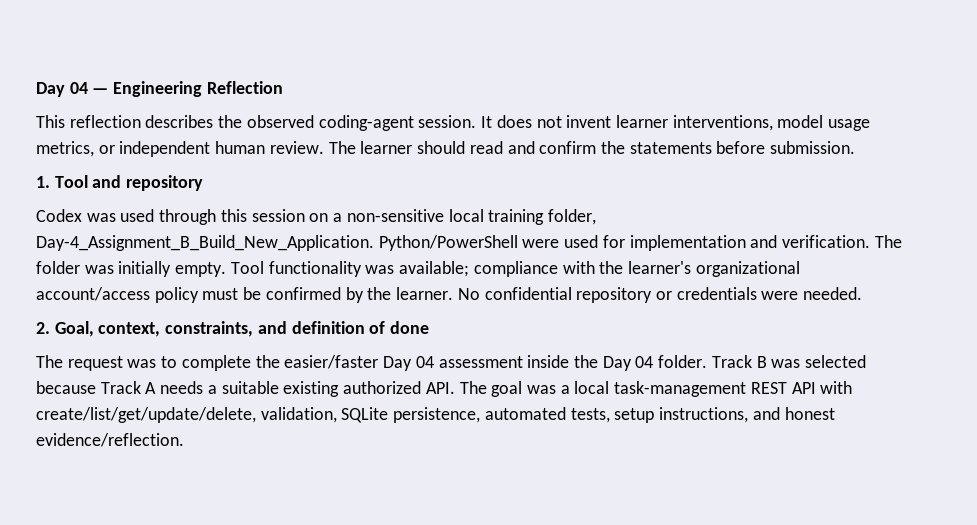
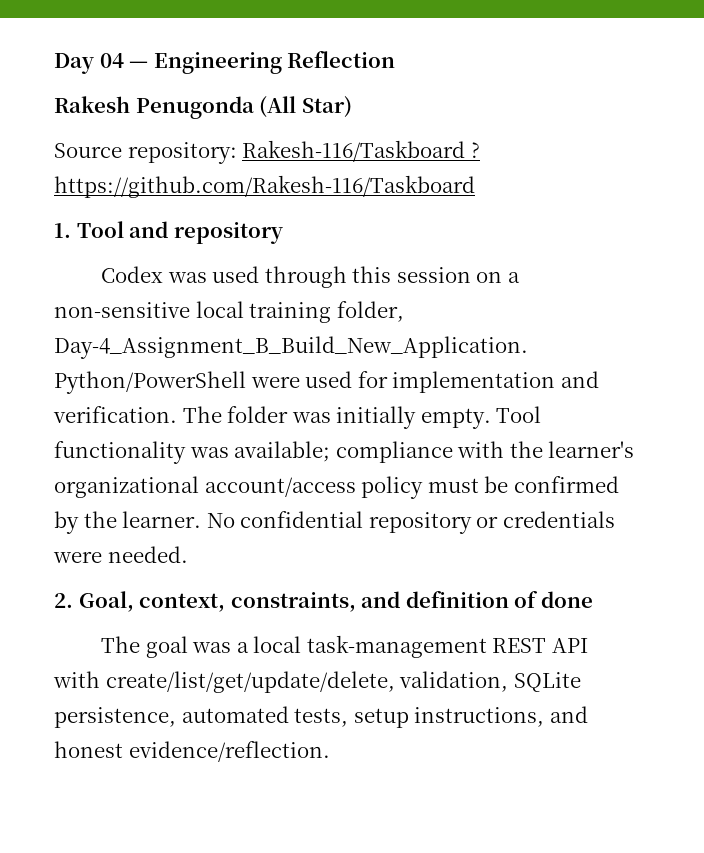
[36,115,871,131] [36,141,856,157] This reflection describes the observed coding-agent session. It does not invent learner interventions, model usage metrics, or independent human review. The learner should read and confirm the statements before submission. -> [54,96,352,119] [54,140,480,164] [54,175,475,198] Rakesh Penugonda (All Star) // Source repository: Rakesh-116/Taskboard ? https://github.com/Rakesh-116/Taskboard
[67,355,867,371] [36,381,487,397] request was to complete the easier/faster Day 04 assessment inside the Day 04 folder. Track B was selected because Track A needs a suitable existing authorized API. The -> (141, 644) none

